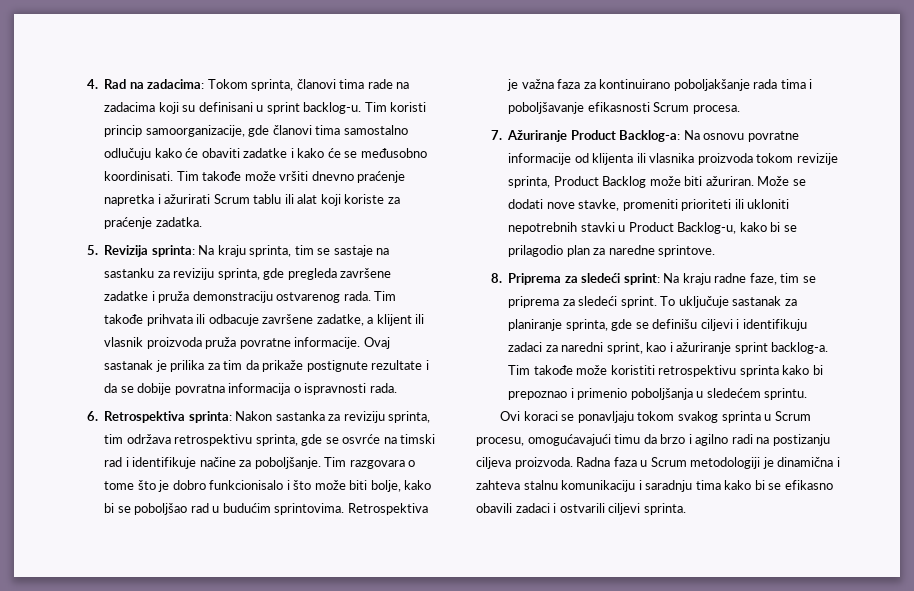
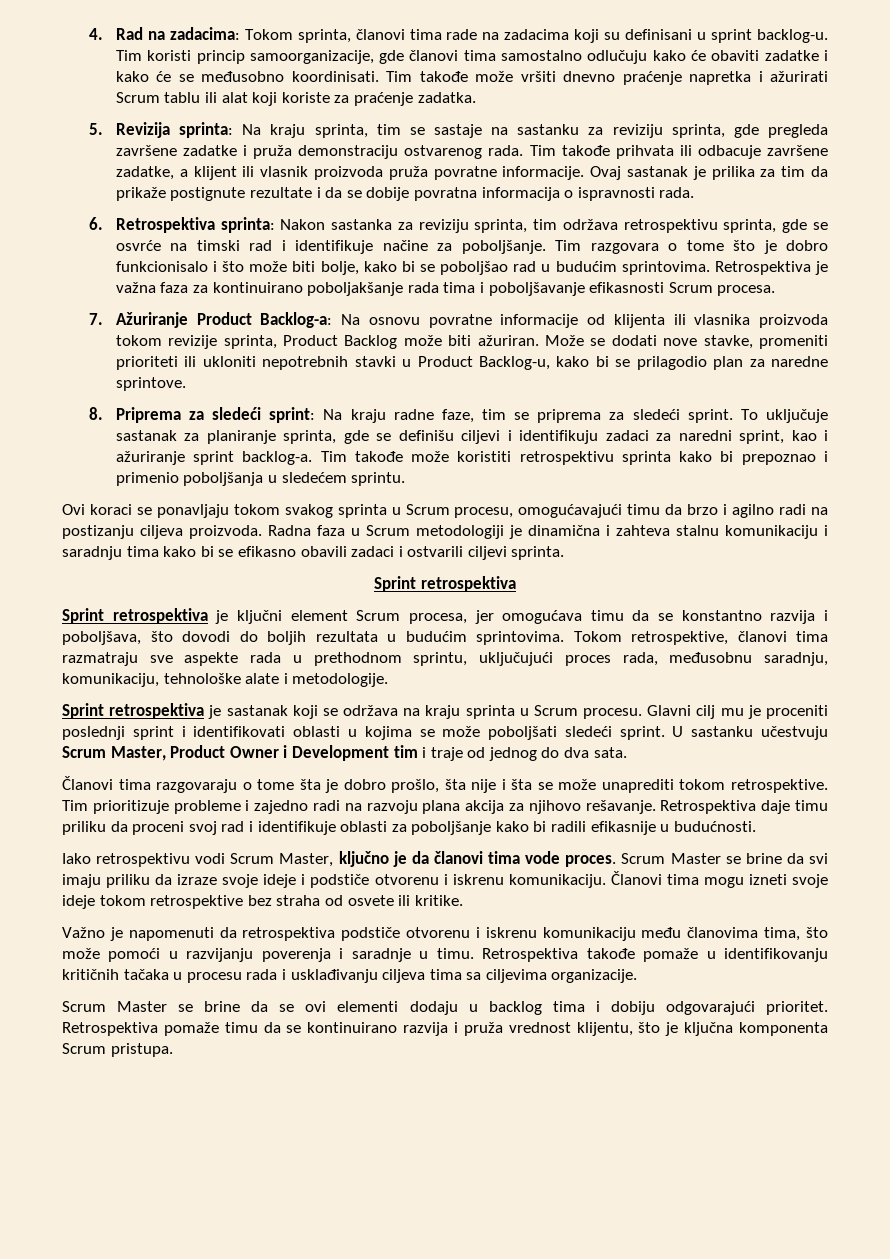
(686, 509) none -> [374,576,516,592] [62,608,828,624] [62,631,828,645] [62,652,829,666] [62,673,389,687] [62,703,828,719] [62,726,829,740] [62,745,627,761] [62,776,828,793] [62,800,828,814] [62,821,756,835] [62,851,829,867] [62,871,828,888] [62,895,463,909] [62,927,828,941] [62,948,828,962] [62,969,638,983] [62,1001,829,1015] [62,1022,829,1036] [62,1043,173,1057] // Sprint retrospektiva // Sprint retrospektiva je ključni element Scrum procesa, jer omogućava timu da se konstantno razvija i poboljšava, što dovodi do boljih rezultata u budućim sprintovima. Tokom retrospektive, članovi tima razmatraju sve aspekte rada u prethodnom sprintu, uključujući proces rada, međusobnu saradnju, komunikaciju, tehnološke alate i metodologije. // Sprint retrospektiva je sastanak koji se održava na kraju sprinta u Scrum procesu. Glavni cilj mu je proceniti poslednji sprint i identifikovati oblasti u kojima se može poboljšati sledeći sprint. U sastanku učestvuju Scrum Master, Product Owner i Development tim i traje od jednog do dva sata. // Članovi tima razgovaraju o tome šta je dobro prošlo, šta nije i šta se može unaprediti tokom retrospektive. Tim prioritizuje probleme i zajedno radi na razvoju plana akcija za njihovo rešavanje. Retrospektiva daje timu priliku da proceni svoj rad i identifikuje oblasti za poboljšanje kako bi radili efikasnije u budućnosti. // Iako retrospektivu vodi Scrum Master, ključno je da članovi tima vode proces. Scrum Master se brine da svi imaju priliku da izraze svoje ideje i podstiče otvorenu i iskrenu komunikaciju. Članovi tima mogu izneti svoje ideje tokom retrospektive bez straha od osvete ili kritike. // Važno je napomenuti da retrospektiva podstiče otvorenu i iskrenu komunikaciju među članovima tima, što može pomoći u razvijanju poverenja i saradnje u timu. Retrospektiva takođe pomaže u identifikovanju kritičnih tačaka u procesu rada i usklađivanju ciljeva tima sa ciljevima organizacije. // Scrum Master se brine da se ovi elementi dodaju u backlog tima i dobiju odgovarajući prioritet. Retrospektiva pomaže timu da se kontinuirano razvija i pruža vrednost klijentu, što je ključna komponenta Scrum pristupa.

